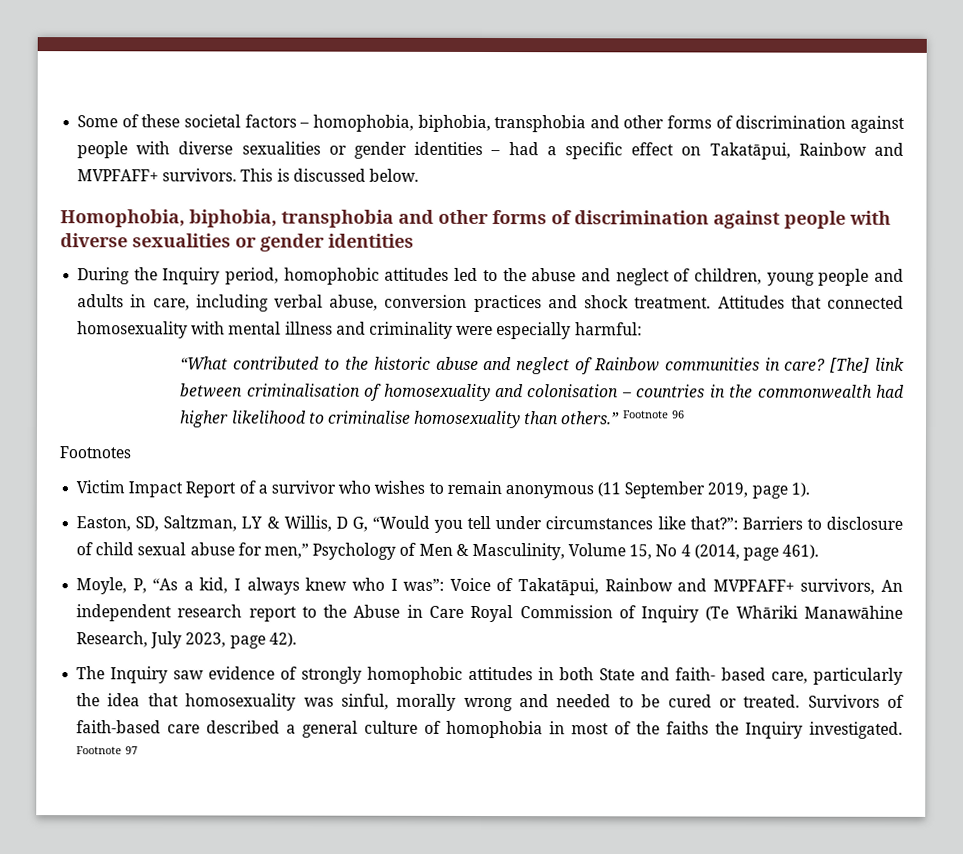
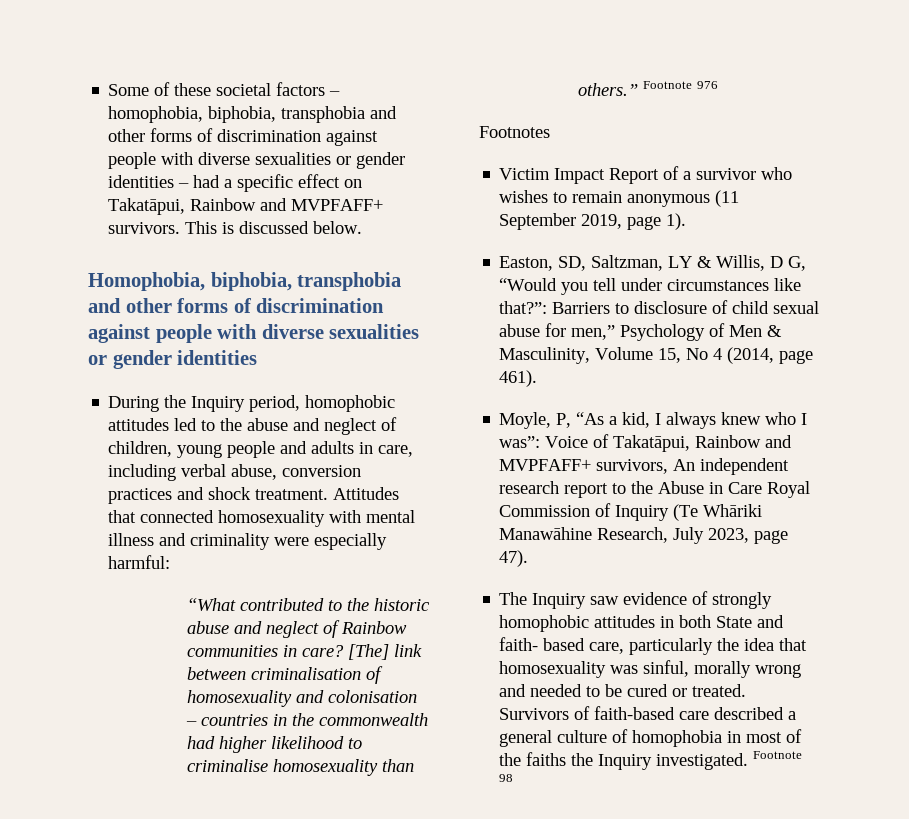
[671,410,685,419] 96 -> [696,81,718,89] 976
[268,632,297,647] 42). -> [499,550,529,567] 47).
[125,746,139,755] 97 -> [499,774,514,782] 98

